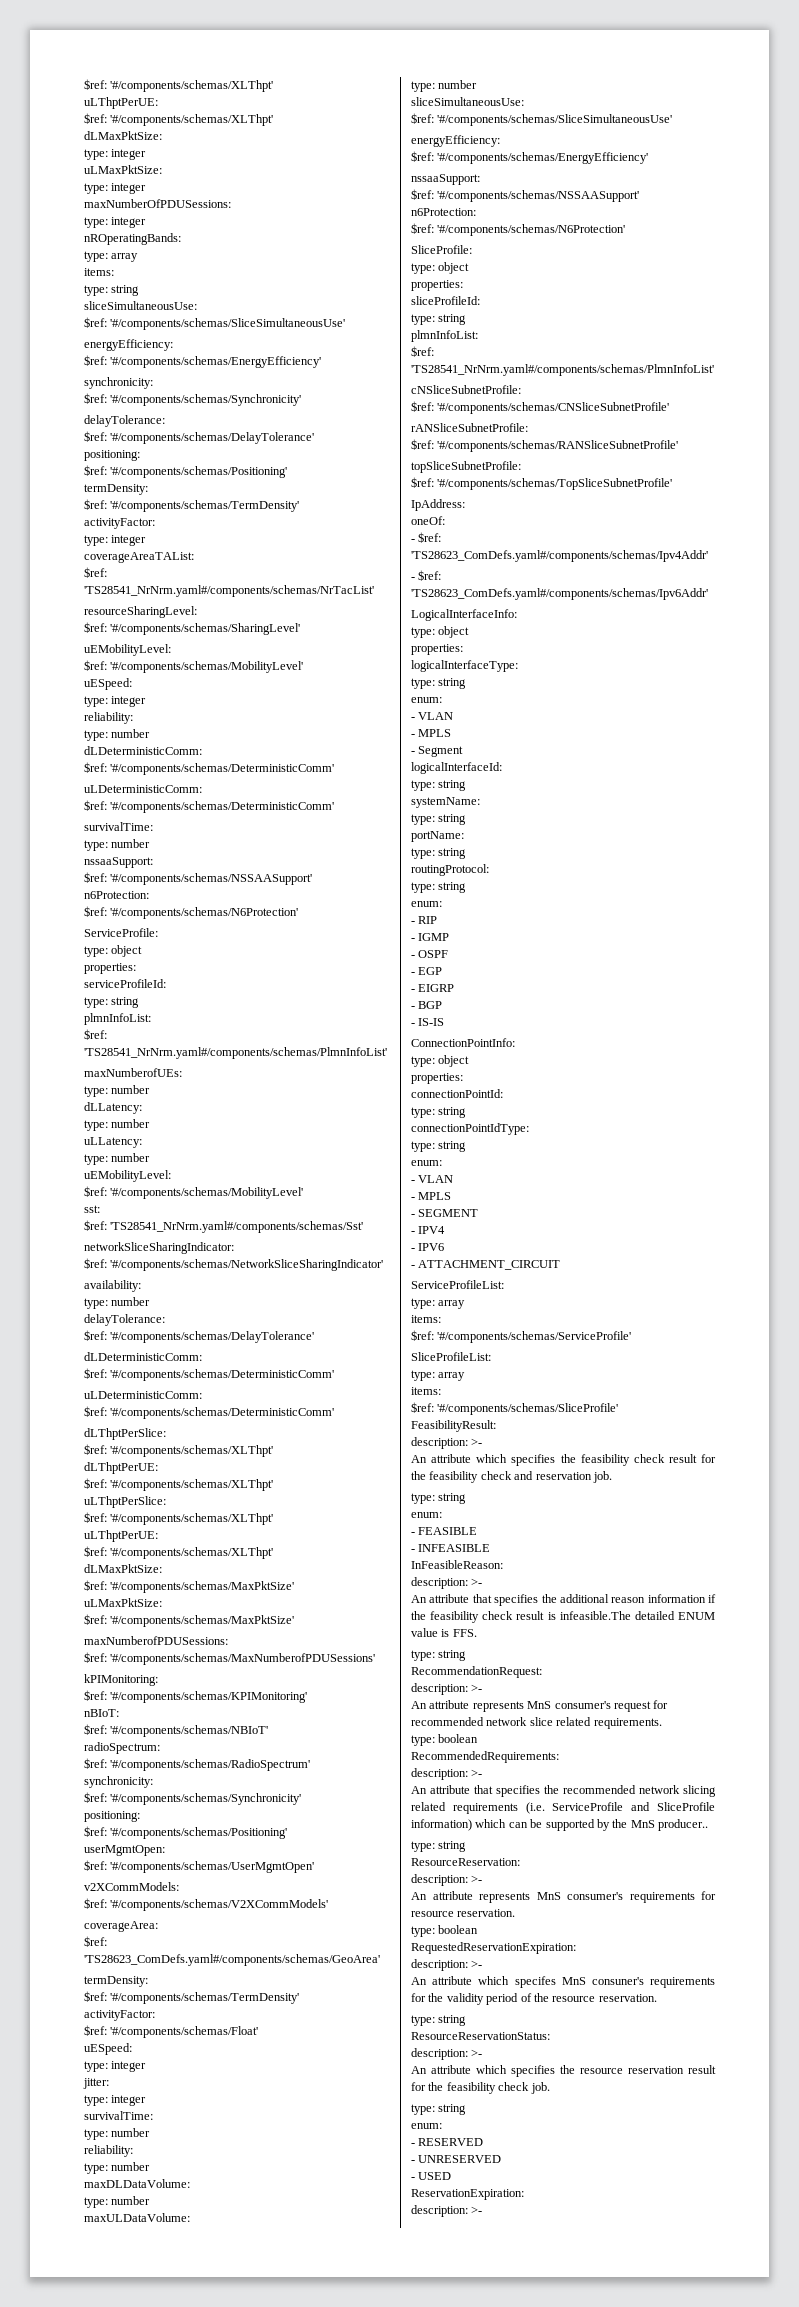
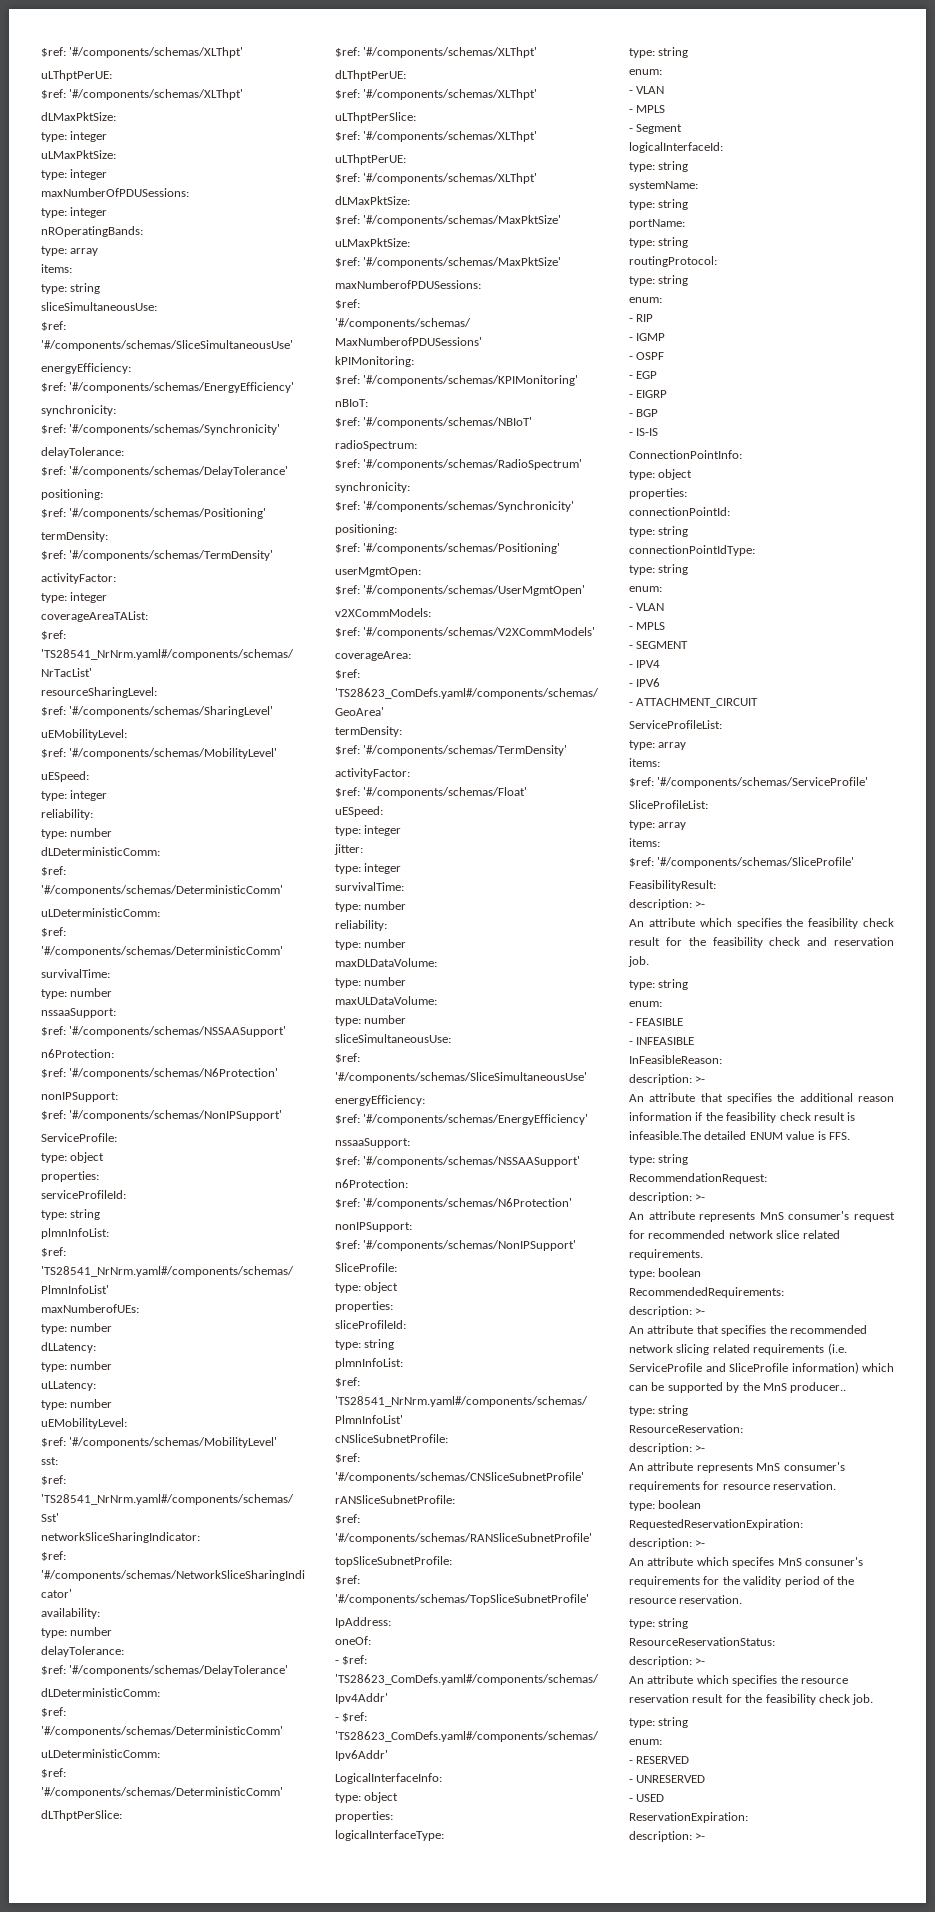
(299, 913) none -> [41,1092,118,1102] [41,1110,283,1121] // nonIPSupport: // $ref: '#/components/schemas/NonIPSupport'
(626, 230) none -> [335,1222,412,1232] [335,1240,577,1251] // nonIPSupport: // $ref: '#/components/schemas/NonIPSupport'

